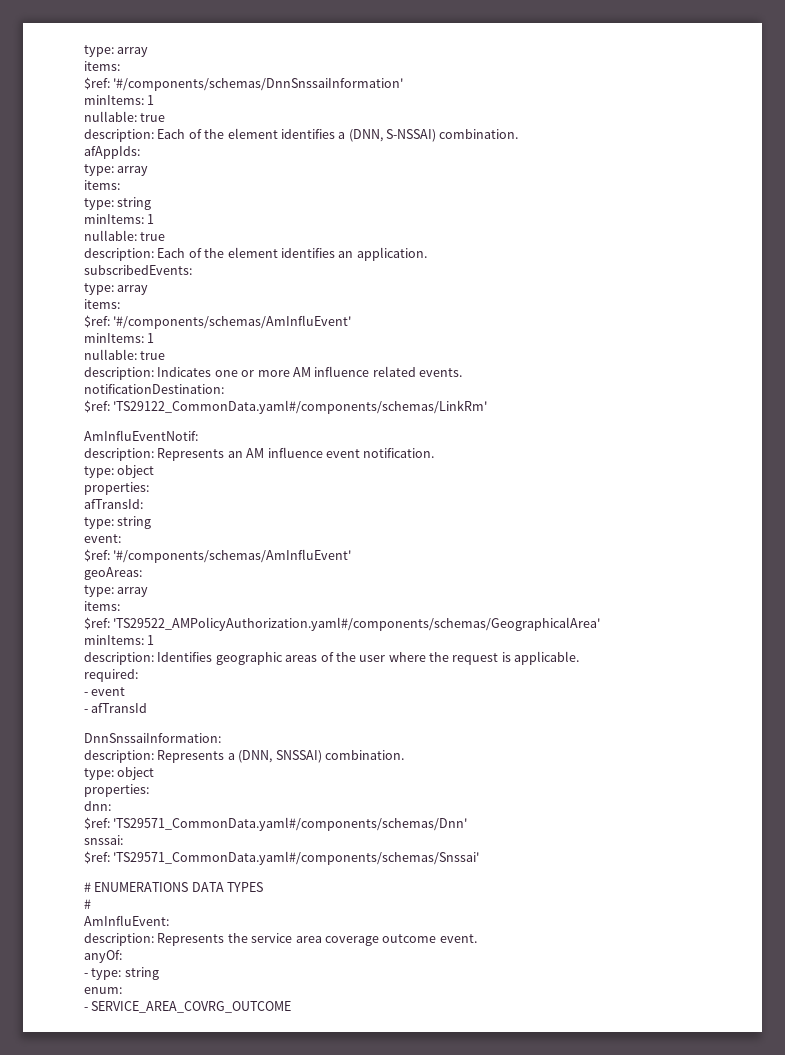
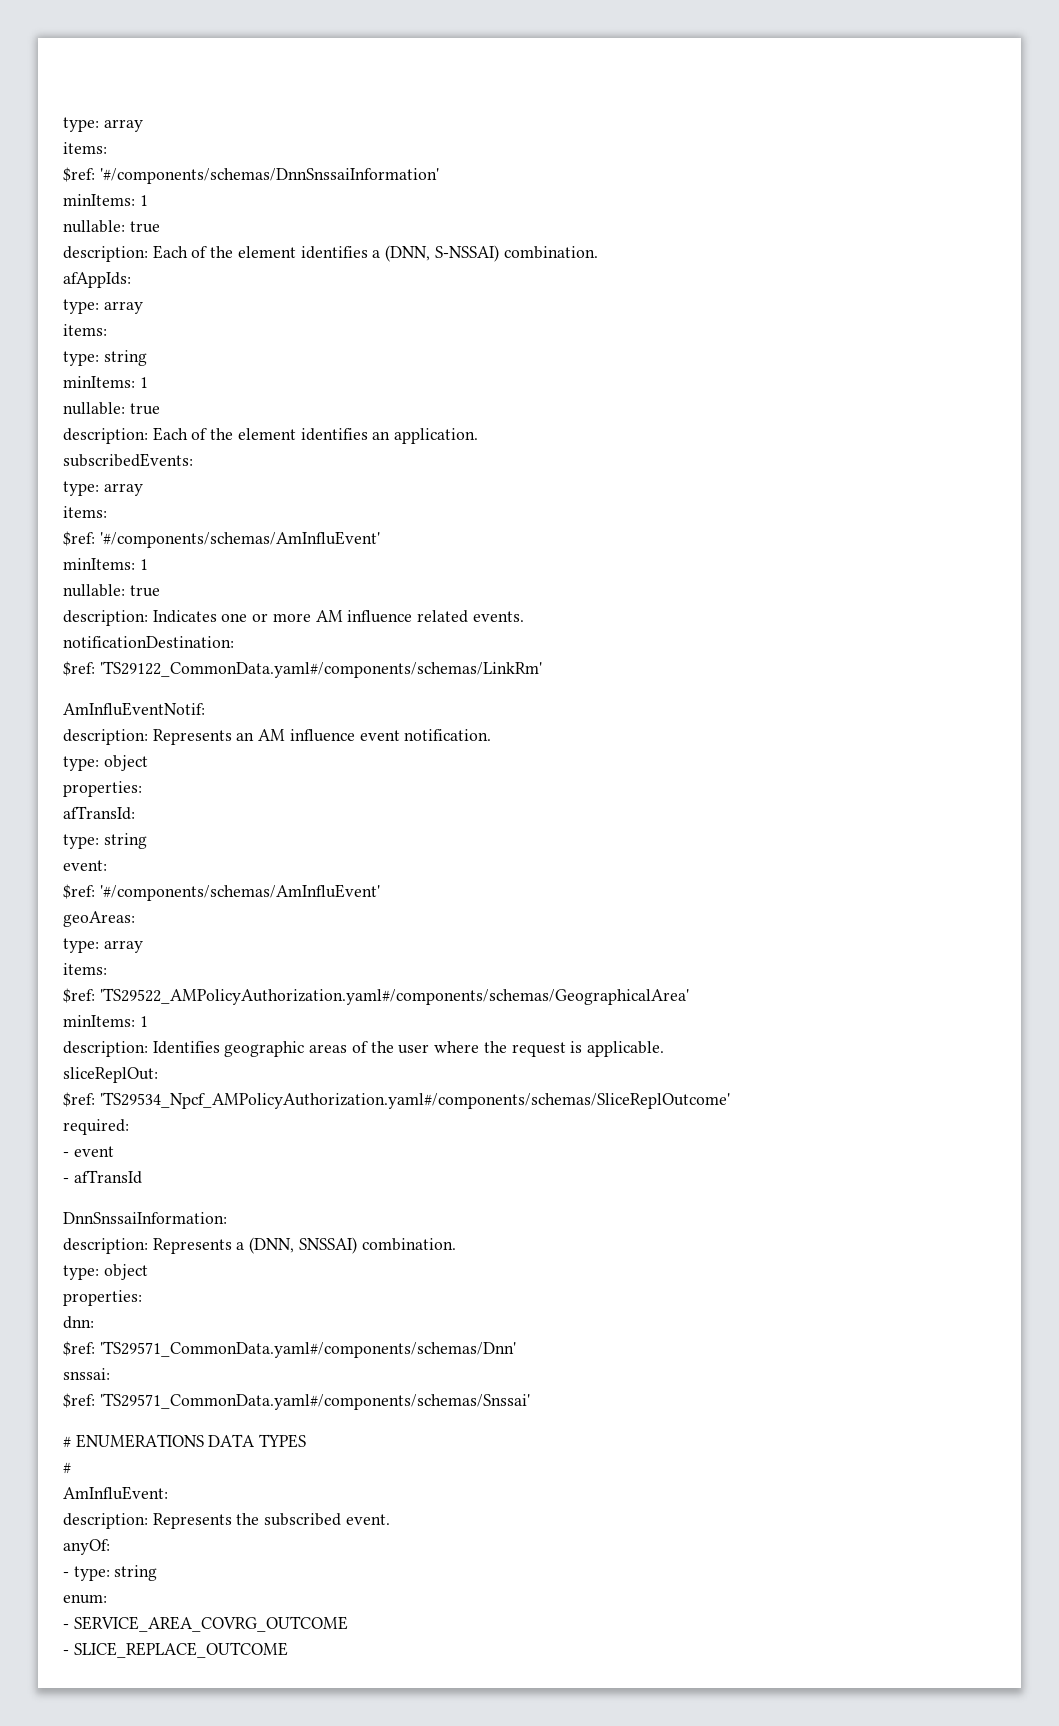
(580, 658) none -> [63,1067,158,1083] [63,1092,730,1109] // sliceReplOut: // $ref: 'TS29534_Npcf_AMPolicyAuthorization.yaml#/components/schemas/SliceReplOutcome'
[251,933,437,946] service area coverage outcome -> [264,1513,342,1526] subscribed
(292, 1007) none -> [63,1642,288,1658] // - SLICE_REPLACE_OUTCOME

